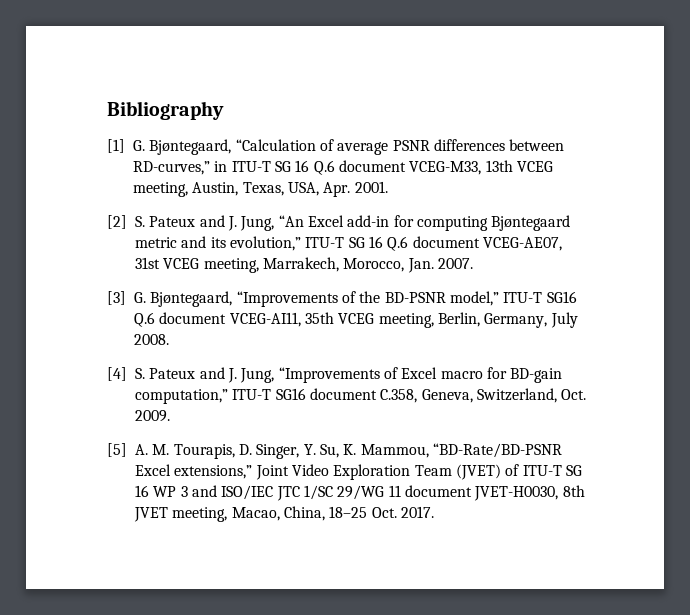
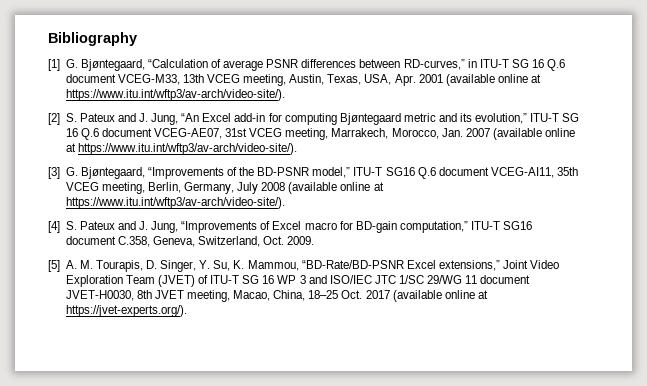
[354,181,388,193] 2001. -> [418,74,542,86] [65,89,285,101] 2001 (available online at https://www.itu.int/wftp3/av-arch/video-site/).
[437,258,473,269] 2007. -> [465,128,576,140] [65,143,297,155] 2007 (available online at https://www.itu.int/wftp3/av-arch/video-site/).
[134,334,169,345] 2008. -> [261,182,384,194] [65,197,285,209] 2008 (available online at https://www.itu.int/wftp3/av-arch/video-site/).
[400,506,434,518] 2017. -> [365,290,488,302] [65,305,187,317] 2017 (available online at https://jvet-experts.org/).

